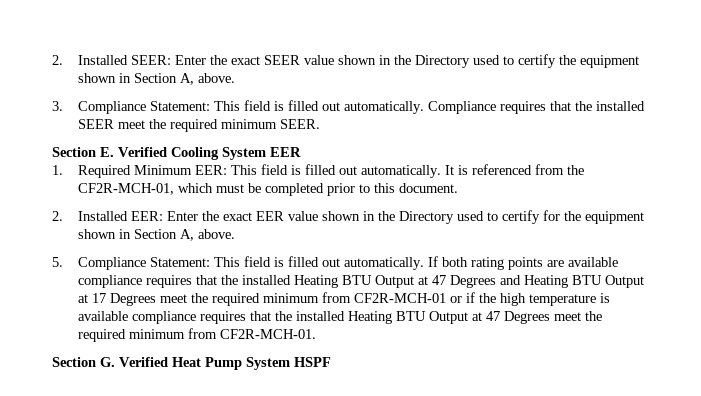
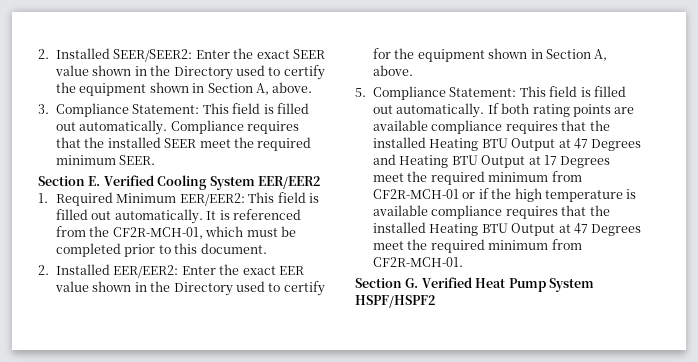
[52,55,171,65] 2. Installed SEER: -> [38,48,193,62] 2. Installed SEER/SEER2:
[270,147,301,157] EER -> [257,176,320,189] EER/EER2
[194,165,227,175] EER: -> [179,193,245,206] EER/EER2:
[130,211,163,221] EER: -> [113,265,179,278] EER/EER2:
[294,357,331,367] HSPF -> [355,295,435,308] HSPF/HSPF2

